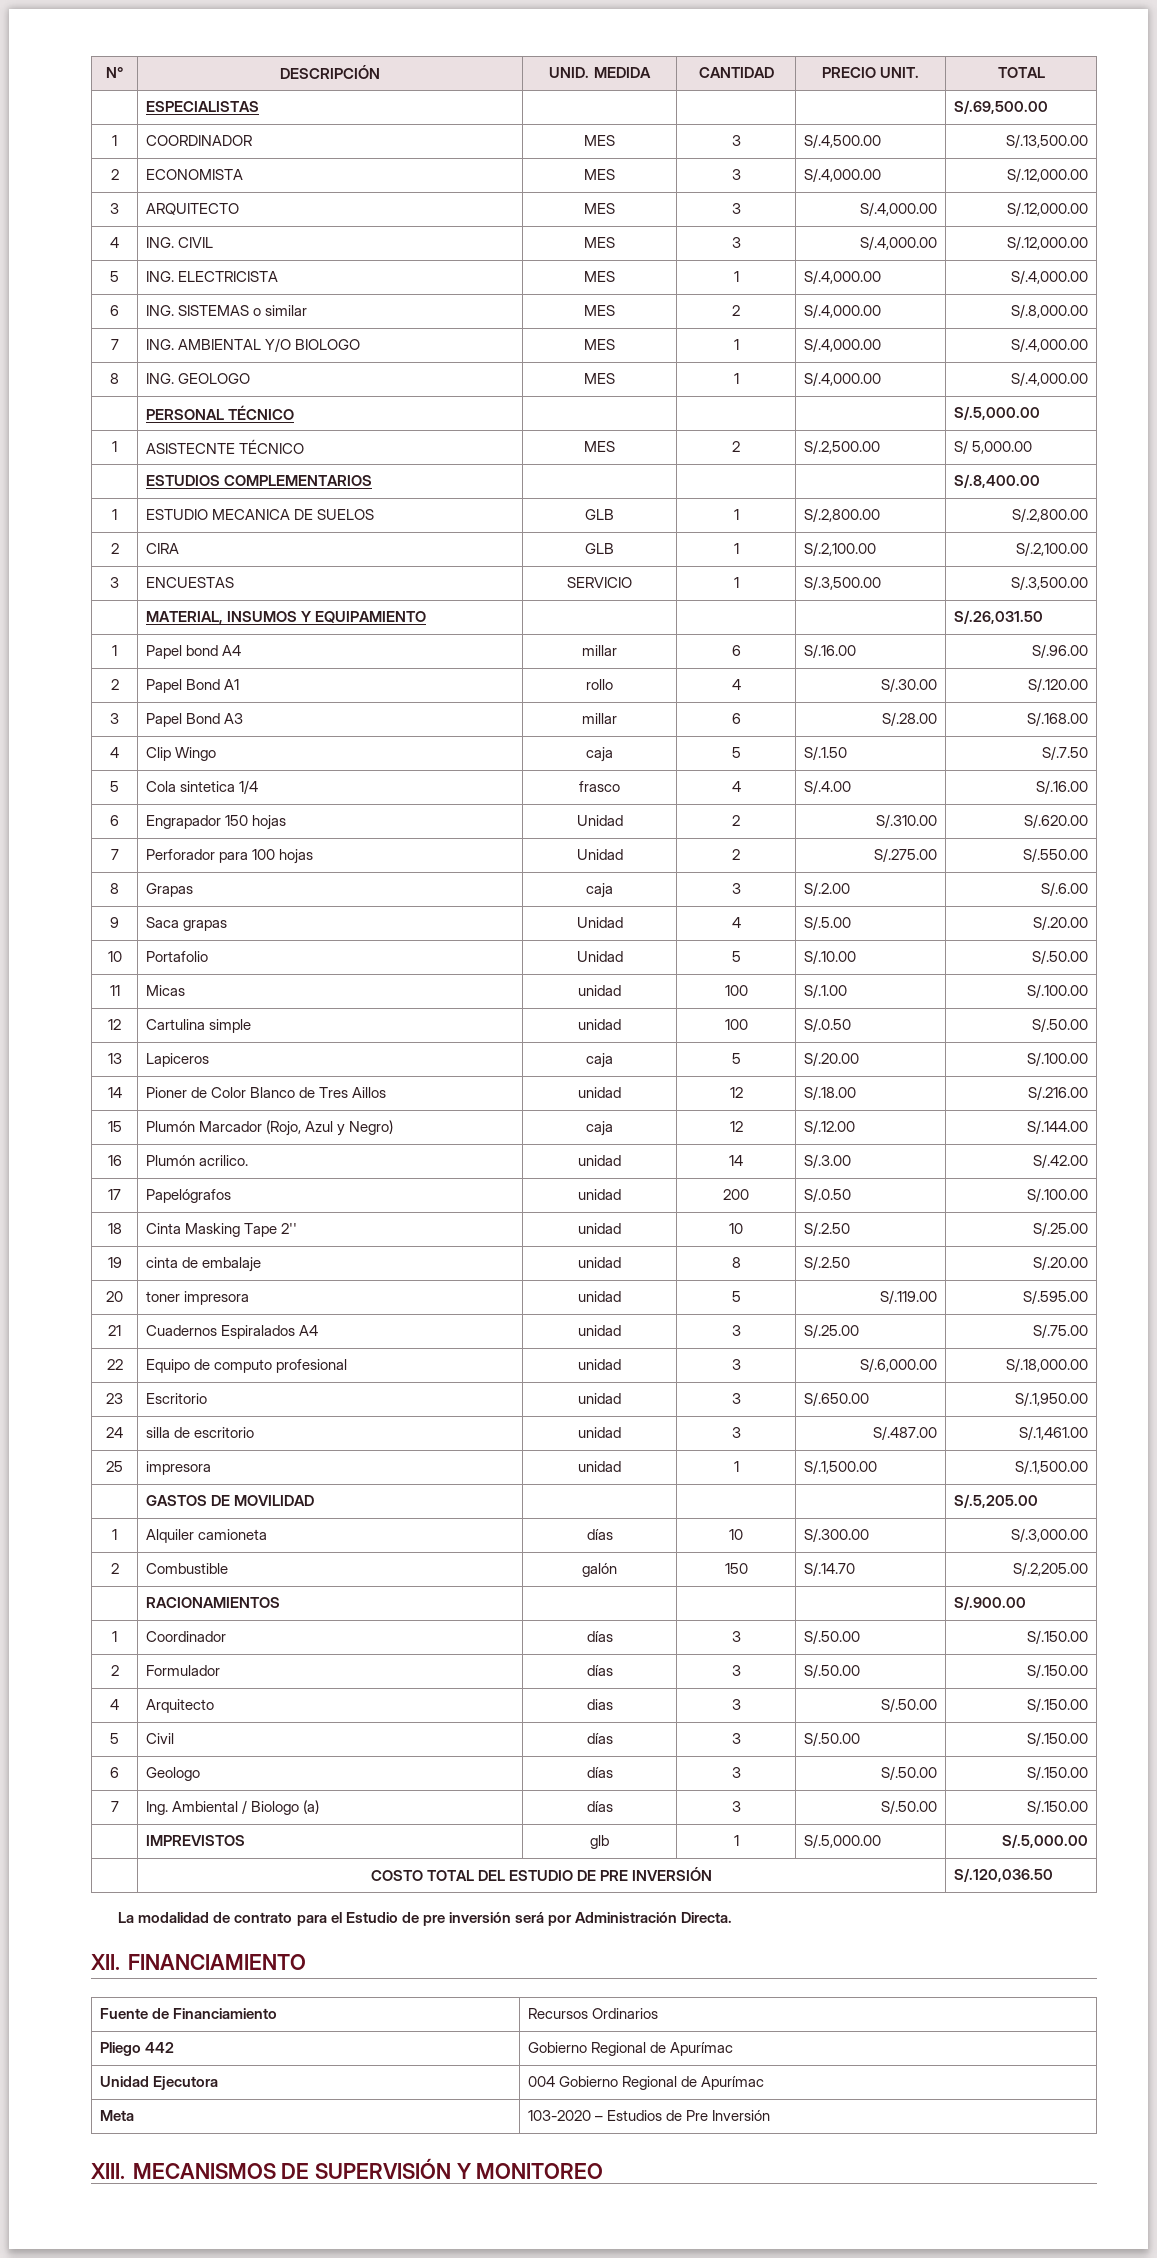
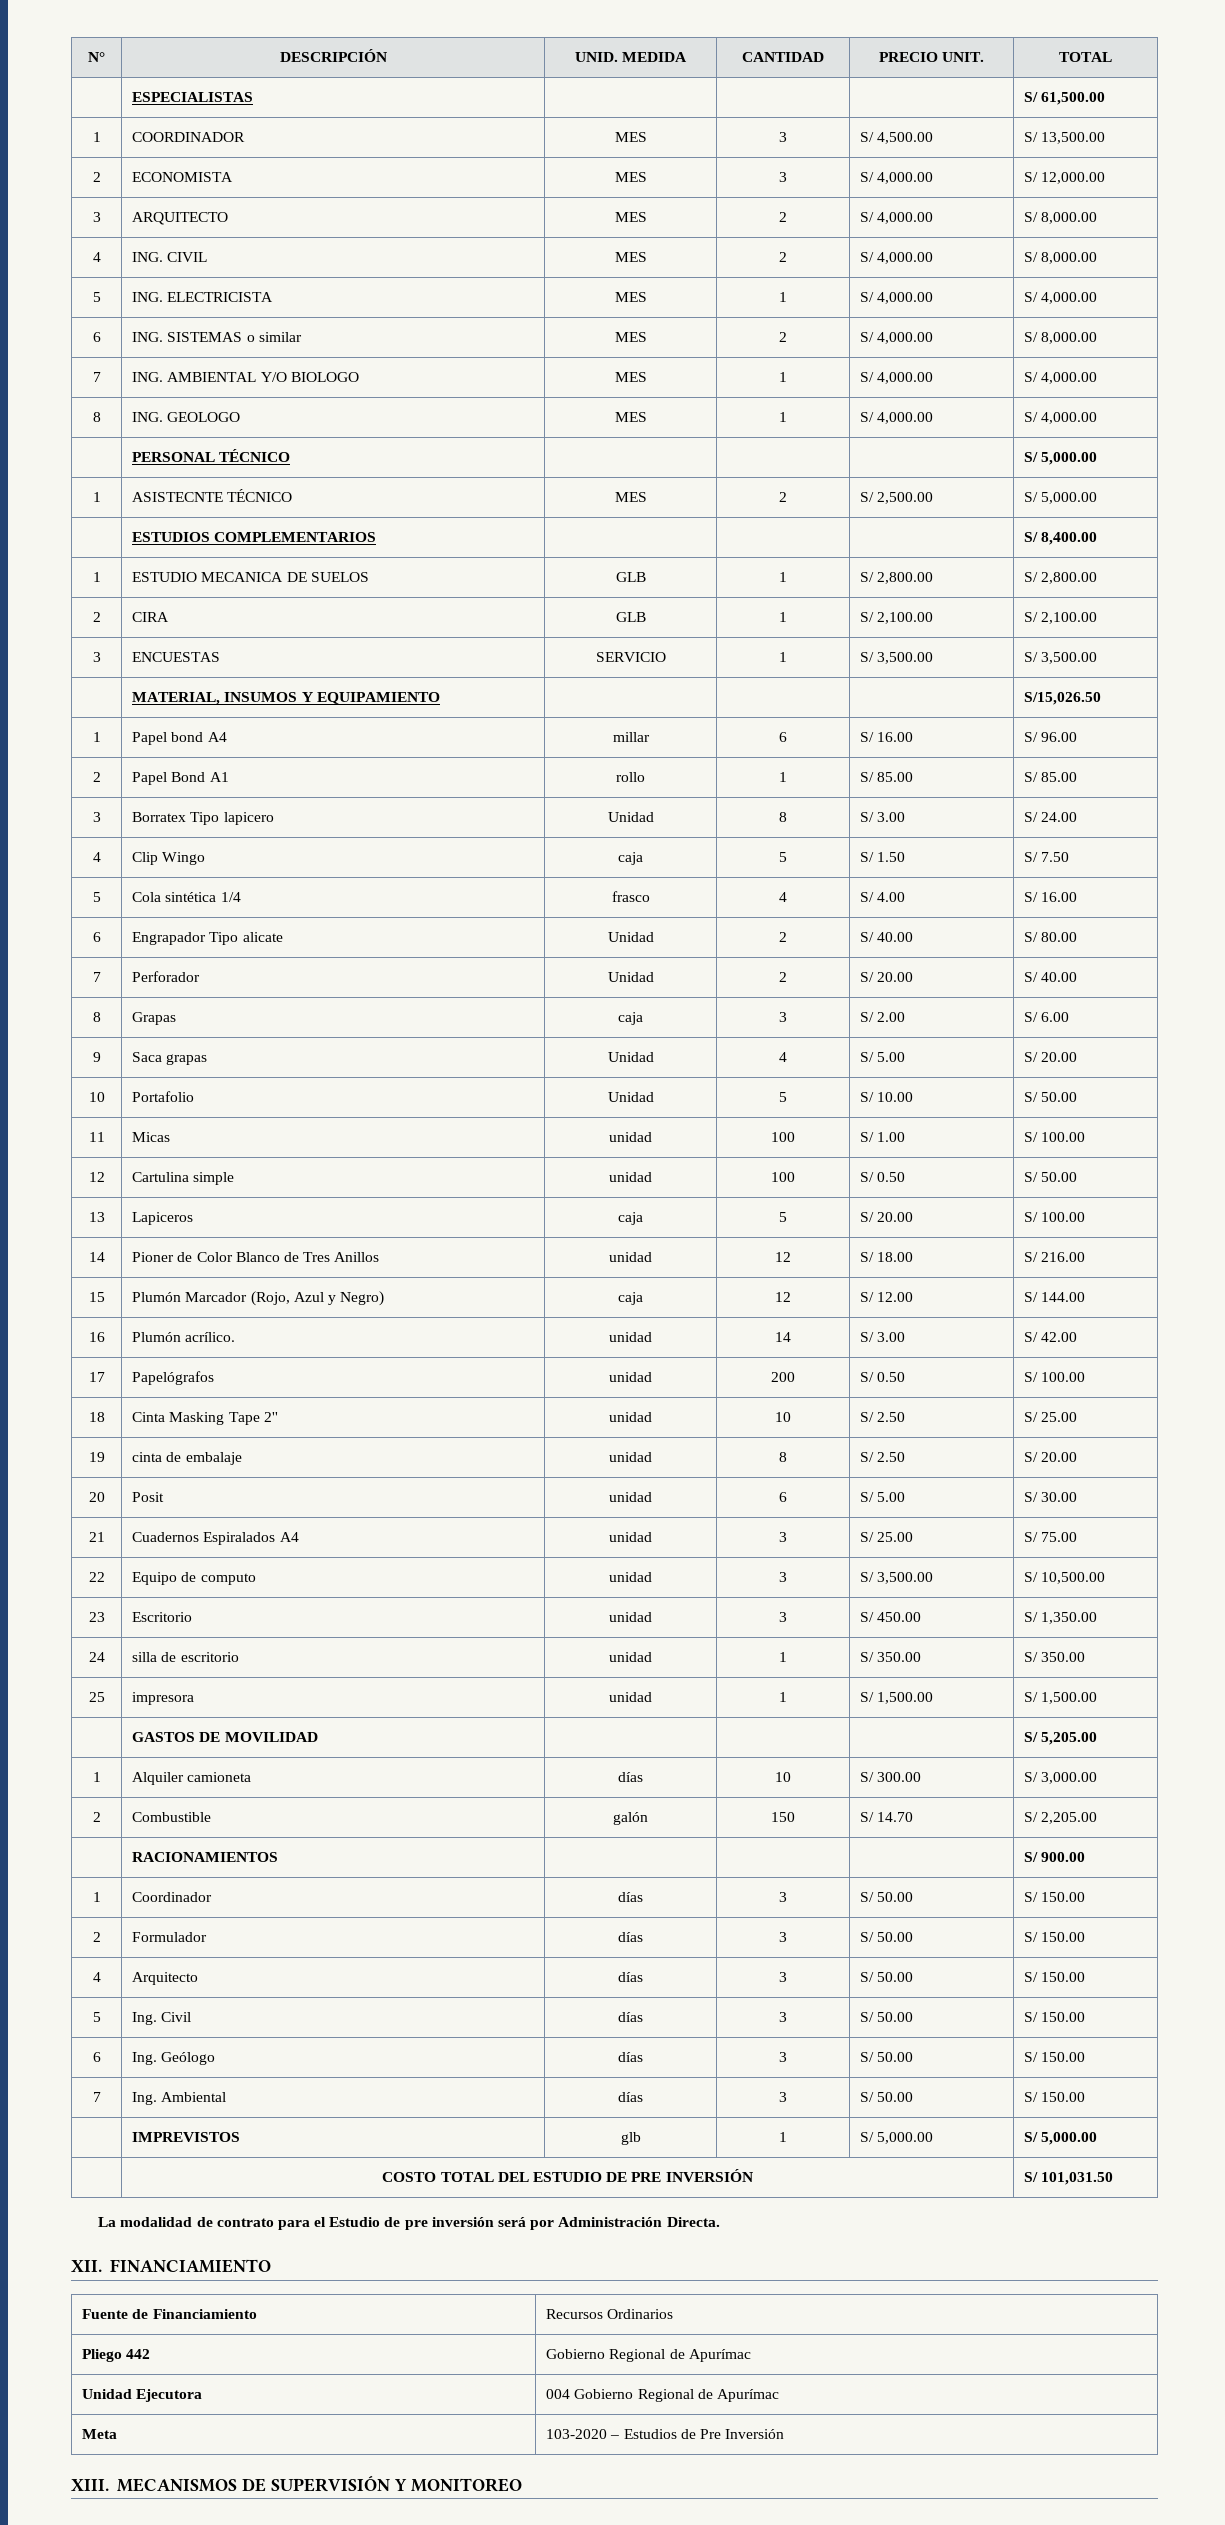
[954,100,1049,114] S/.69,500.00 -> [1024,92,1106,105] S/ 61,500.00
[804,134,882,148] [1005,134,1088,148] S/.4,500.00 | S/.13,500.00 -> [860,132,934,144] [1024,132,1106,144] S/ 4,500.00 | S/ 13,500.00
[804,168,882,182] [1006,168,1088,182] S/.4,000.00 | S/.12,000.00 -> [860,172,934,184] [1024,172,1106,184] S/ 4,000.00 | S/ 12,000.00
[731,203,741,214] [859,202,937,216] [1006,202,1088,216] 3 | S/.4,000.00 | S/.12,000.00 -> [779,212,787,222] [860,212,934,224] [1024,212,1098,224] 2 | S/ 4,000.00 | S/ 8,000.00
[731,237,741,248] [859,236,937,250] [1006,236,1088,250] 3 | S/.4,000.00 | S/.12,000.00 -> [779,252,787,262] [860,252,934,264] [1024,252,1098,264] 2 | S/ 4,000.00 | S/ 8,000.00
[804,270,882,284] [1010,270,1088,284] S/.4,000.00 | S/.4,000.00 -> [860,292,934,304] [1024,292,1098,304] S/ 4,000.00 | S/ 4,000.00
[804,304,882,318] [1010,304,1088,318] S/.4,000.00 | S/.8,000.00 -> [860,332,934,344] [1024,332,1098,344] S/ 4,000.00 | S/ 8,000.00
[804,338,882,352] [1010,338,1088,352] S/.4,000.00 | S/.4,000.00 -> [860,372,934,384] [1024,372,1098,384] S/ 4,000.00 | S/ 4,000.00
[804,372,882,386] [1010,372,1088,386] S/.4,000.00 | S/.4,000.00 -> [860,412,934,424] [1024,412,1098,424] S/ 4,000.00 | S/ 4,000.00
[954,406,1041,420] S/.5,000.00 -> [1024,452,1098,465] S/ 5,000.00
[804,440,881,454] S/.2,500.00 -> [860,492,934,504] S/ 2,500.00
[954,474,1041,488] S/.8,400.00 -> [1024,532,1098,545] S/ 8,400.00
[804,508,881,522] [1011,508,1088,522] S/.2,800.00 | S/.2,800.00 -> [860,572,934,584] [1024,572,1098,584] S/ 2,800.00 | S/ 2,800.00
[804,542,877,556] [1015,542,1088,556] S/.2,100.00 | S/.2,100.00 -> [860,612,934,624] [1024,612,1098,624] S/ 2,100.00 | S/ 2,100.00
[804,576,882,590] [1010,576,1088,590] S/.3,500.00 | S/.3,500.00 -> [860,652,934,664] [1024,652,1098,664] S/ 3,500.00 | S/ 3,500.00
[954,610,1044,624] S/.26,031.50 -> [1024,692,1102,705] S/15,026.50
[804,644,857,658] [1031,644,1088,658] S/.16.00 | S/.96.00 -> [860,732,914,742] [1024,732,1078,742] S/ 16.00 | S/ 96.00
[731,679,741,690] [880,678,937,692] [1027,678,1088,692] [110,713,119,724] [146,713,244,727] [582,713,617,724] [731,713,741,724] [881,712,937,726] [1026,712,1088,726] 4 | S/.30.00 | S/.120.00 // 3 | Papel Bond A3 | millar | 6 | S/.28.00 | S/.168.00 -> [779,772,787,782] [860,772,914,782] [1024,772,1078,782] [92,812,101,822] [132,812,274,825] [607,812,654,822] [779,812,787,822] [860,812,906,822] [1024,812,1078,822] 1 | S/ 85.00 | S/ 85.00 // 3 | Borratex Tipo lapicero | Unidad | 8 | S/ 3.00 | S/ 24.00
[804,746,848,760] [1041,746,1088,760] S/.1.50 | S/.7.50 -> [860,852,906,862] [1024,852,1070,862] S/ 1.50 | S/ 7.50
[180,781,236,792] sintetica -> [165,892,217,902] sintética
[804,780,852,794] [1035,780,1088,794] S/.4.00 | S/.16.00 -> [860,892,906,902] [1024,892,1078,902] S/ 4.00 | S/ 16.00
[225,815,287,830] [576,815,623,826] [732,815,740,826] [875,814,937,828] [1023,814,1088,828] 150 hojas | Unidad | 2 | S/.310.00 | S/.620.00 -> [209,932,283,945] [607,932,654,942] [779,932,787,942] [860,932,914,942] [1024,932,1078,942] Tipo alicate | Unidad | 2 | S/ 40.00 | S/ 80.00
[219,849,314,864] [576,849,623,860] [732,849,740,860] [873,848,937,862] [1022,848,1088,862] para 100 hojas | Unidad | 2 | S/.275.00 | S/.550.00 -> [607,972,654,982] [779,972,787,982] [860,972,914,982] [1024,972,1078,982] | Unidad | 2 | S/ 20.00 | S/ 40.00
[804,882,851,896] [1040,882,1088,896] S/.2.00 | S/.6.00 -> [860,1012,906,1022] [1024,1012,1070,1022] S/ 2.00 | S/ 6.00
[804,916,852,930] [1032,916,1088,930] S/.5.00 | S/.20.00 -> [860,1052,906,1062] [1024,1052,1078,1062] S/ 5.00 | S/ 20.00
[804,950,857,964] [1031,950,1088,964] S/.10.00 | S/.50.00 -> [860,1092,914,1102] [1024,1092,1078,1102] S/ 10.00 | S/ 50.00
[804,984,848,998] [1026,984,1088,998] S/.1.00 | S/.100.00 -> [860,1132,906,1142] [1024,1132,1086,1142] S/ 1.00 | S/ 100.00
[804,1018,852,1032] [1031,1018,1088,1032] S/.0.50 | S/.50.00 -> [860,1172,906,1182] [1024,1172,1078,1182] S/ 0.50 | S/ 50.00
[804,1052,860,1066] [1026,1052,1088,1066] S/.20.00 | S/.100.00 -> [860,1212,914,1222] [1024,1212,1086,1222] S/ 20.00 | S/ 100.00
[352,1087,387,1098] Aillos -> [334,1252,380,1262] Anillos
[804,1086,857,1100] [1027,1086,1088,1100] S/.18.00 | S/.216.00 -> [860,1252,914,1262] [1024,1252,1086,1262] S/ 18.00 | S/ 216.00
[804,1120,856,1134] [1026,1120,1088,1134] S/.12.00 | S/.144.00 -> [860,1292,914,1302] [1024,1292,1086,1302] S/ 12.00 | S/ 144.00
[199,1155,249,1166] acrilico. -> [185,1332,236,1342] acrílico.
[804,1154,852,1168] [1032,1154,1088,1168] S/.3.00 | S/.42.00 -> [860,1332,906,1342] [1024,1332,1078,1342] S/ 3.00 | S/ 42.00
[804,1188,852,1202] [1026,1188,1088,1202] S/.0.50 | S/.100.00 -> [860,1372,906,1382] [1024,1372,1086,1382] S/ 0.50 | S/ 100.00
[804,1222,851,1236] [1032,1222,1088,1236] S/.2.50 | S/.25.00 -> [860,1412,906,1422] [1024,1412,1078,1422] S/ 2.50 | S/ 25.00
[804,1256,851,1270] [1032,1256,1088,1270] S/.2.50 | S/.20.00 -> [860,1452,906,1462] [1024,1452,1078,1462] S/ 2.50 | S/ 20.00
[146,1291,250,1305] [578,1291,621,1302] [731,1291,741,1302] [879,1290,937,1304] [1022,1290,1088,1304] toner impresora | unidad | 5 | S/.119.00 | S/.595.00 -> [132,1492,165,1502] [609,1492,652,1502] [779,1492,787,1502] [860,1492,906,1502] [1024,1492,1078,1502] Posit | unidad | 6 | S/ 5.00 | S/ 30.00
[804,1324,860,1338] [1032,1324,1088,1338] S/.25.00 | S/.75.00 -> [860,1532,914,1542] [1024,1532,1078,1542] S/ 25.00 | S/ 75.00
[276,1359,348,1373] [578,1359,621,1370] [731,1359,741,1370] [859,1358,937,1372] [1005,1358,1088,1372] profesional | unidad | 3 | S/.6,000.00 | S/.18,000.00 -> [609,1572,652,1582] [779,1572,787,1582] [860,1572,934,1584] [1024,1572,1106,1584] | unidad | 3 | S/ 3,500.00 | S/ 10,500.00
[804,1392,870,1406] [1014,1392,1088,1406] S/.650.00 | S/.1,950.00 -> [860,1612,922,1622] [1024,1612,1098,1624] S/ 450.00 | S/ 1,350.00
[731,1427,741,1438] [872,1426,937,1440] [1018,1426,1088,1440] 3 | S/.487.00 | S/.1,461.00 -> [779,1652,787,1662] [860,1652,922,1662] [1024,1652,1086,1662] 1 | S/ 350.00 | S/ 350.00
[804,1460,878,1474] [1014,1460,1088,1474] S/.1,500.00 | S/.1,500.00 -> [860,1692,934,1704] [1024,1692,1098,1704] S/ 1,500.00 | S/ 1,500.00
[954,1494,1039,1508] S/.5,205.00 -> [1024,1732,1098,1745] S/ 5,205.00
[804,1528,870,1542] [1010,1528,1088,1542] S/.300.00 | S/.3,000.00 -> [860,1772,922,1782] [1024,1772,1098,1784] S/ 300.00 | S/ 3,000.00
[804,1562,856,1576] [1012,1562,1088,1576] S/.14.70 | S/.2,205.00 -> [860,1812,914,1822] [1024,1812,1098,1824] S/ 14.70 | S/ 2,205.00
[954,1596,1027,1610] S/.900.00 -> [1024,1852,1086,1862] S/ 900.00
[804,1630,861,1644] [1026,1630,1088,1644] S/.50.00 | S/.150.00 -> [860,1892,914,1902] [1024,1892,1086,1902] S/ 50.00 | S/ 150.00
[804,1664,861,1678] [1026,1664,1088,1678] S/.50.00 | S/.150.00 -> [860,1932,914,1942] [1024,1932,1086,1942] S/ 50.00 | S/ 150.00
[586,1699,613,1710] [731,1699,741,1710] [880,1698,937,1712] [1026,1698,1088,1712] [110,1733,119,1744] dias | 3 | S/.50.00 | S/.150.00 // 5 | -> [618,1972,643,1982] [779,1972,787,1982] [860,1972,914,1982] [1024,1972,1086,1982] [92,2012,101,2022] [132,2012,158,2025] días | 3 | S/ 50.00 | S/ 150.00 // 5 | Ing.
[804,1732,861,1746] [1026,1732,1088,1746] [110,1767,119,1778] [146,1767,201,1781] [586,1767,613,1778] [731,1767,741,1778] [880,1766,937,1780] [1026,1766,1088,1780] S/.50.00 | S/.150.00 // 6 | Geologo | días | 3 | S/.50.00 | S/.150.00 -> [860,2012,914,2022] [1024,2012,1086,2022] [92,2052,101,2062] [132,2052,216,2065] [618,2052,643,2062] [779,2052,787,2062] [860,2052,914,2062] [1024,2052,1086,2062] S/ 50.00 | S/ 150.00 // 6 | Ing. Geólogo | días | 3 | S/ 50.00 | S/ 150.00
[242,1800,320,1815] [586,1801,613,1812] [731,1801,741,1812] [880,1800,937,1814] [1026,1800,1088,1814] / Biologo (a) | días | 3 | S/.50.00 | S/.150.00 -> [618,2092,643,2102] [779,2092,787,2102] [860,2092,914,2102] [1024,2092,1086,2102] | días | 3 | S/ 50.00 | S/ 150.00
[804,1834,882,1848] [1001,1834,1088,1848] S/.5,000.00 | S/.5,000.00 -> [860,2132,934,2144] [1024,2132,1098,2145] S/ 5,000.00 | S/ 5,000.00
[954,1868,1054,1882] S/.120,036.50 -> [1024,2172,1114,2185] S/ 101,031.50

